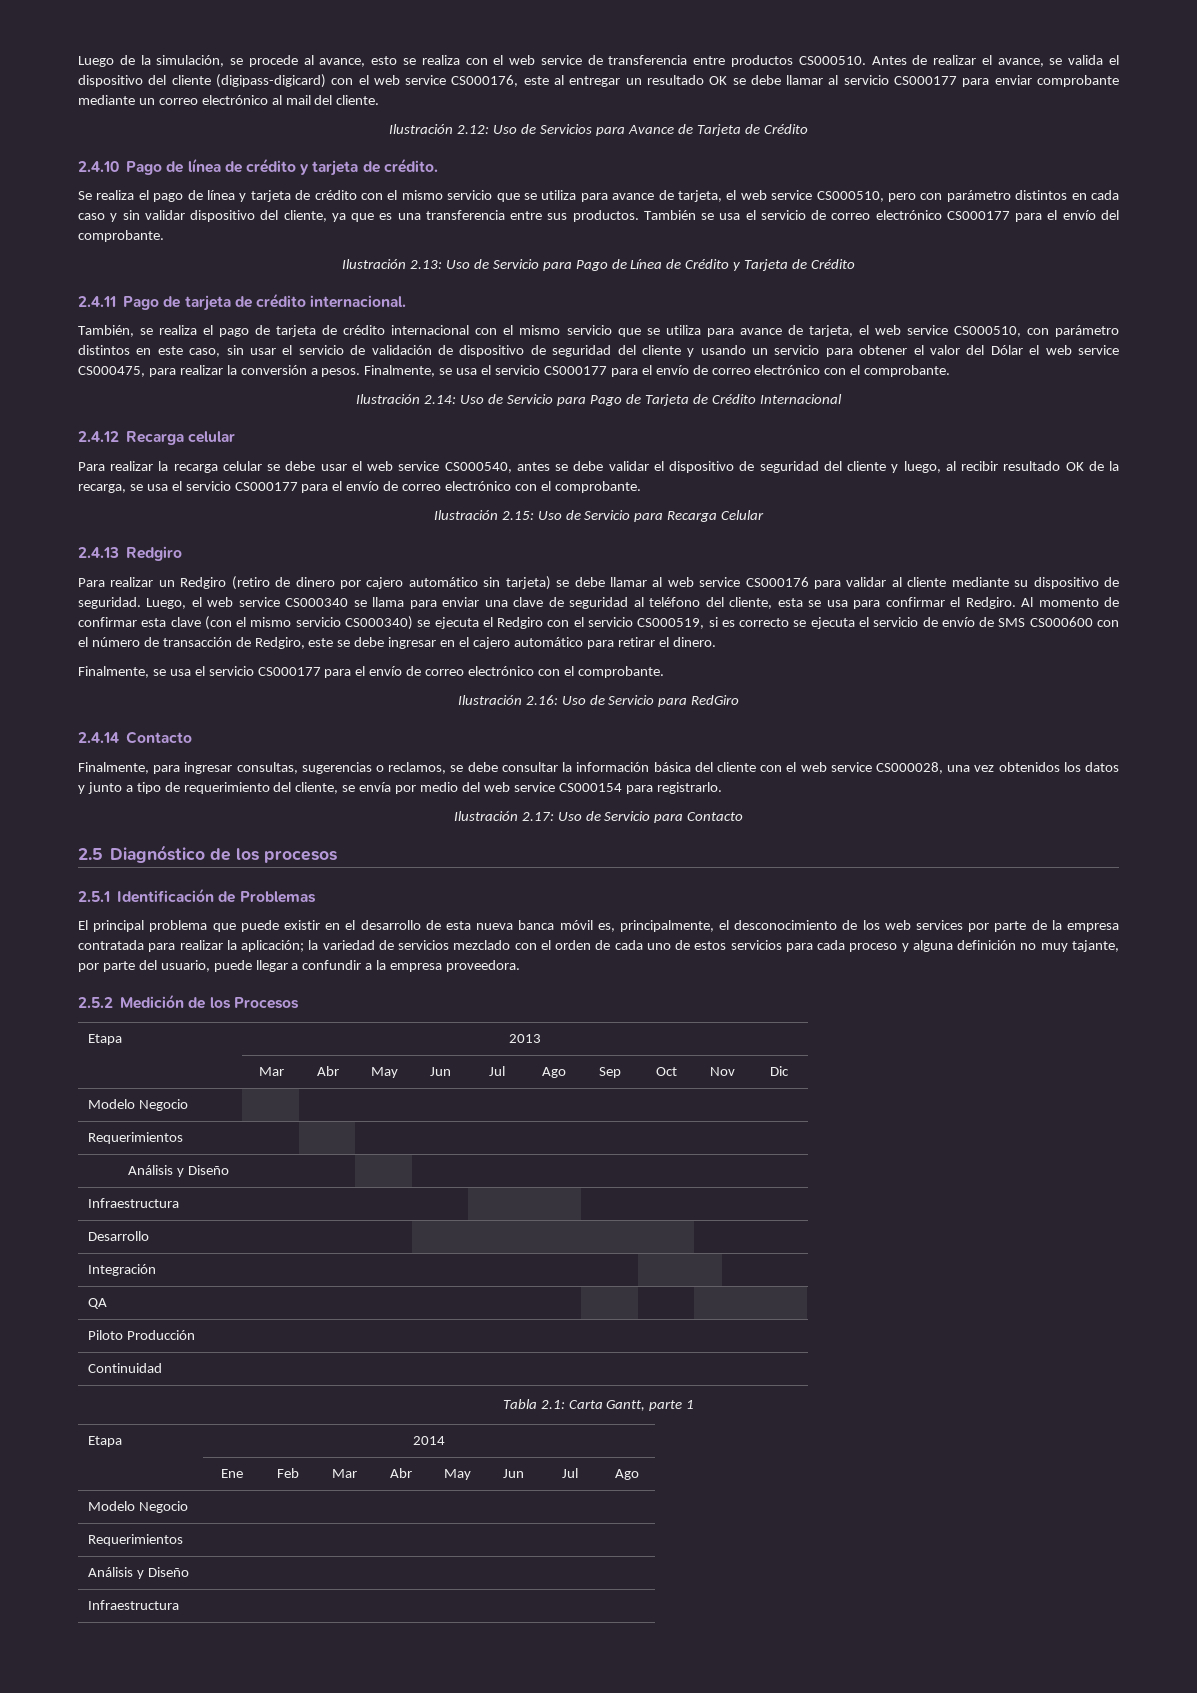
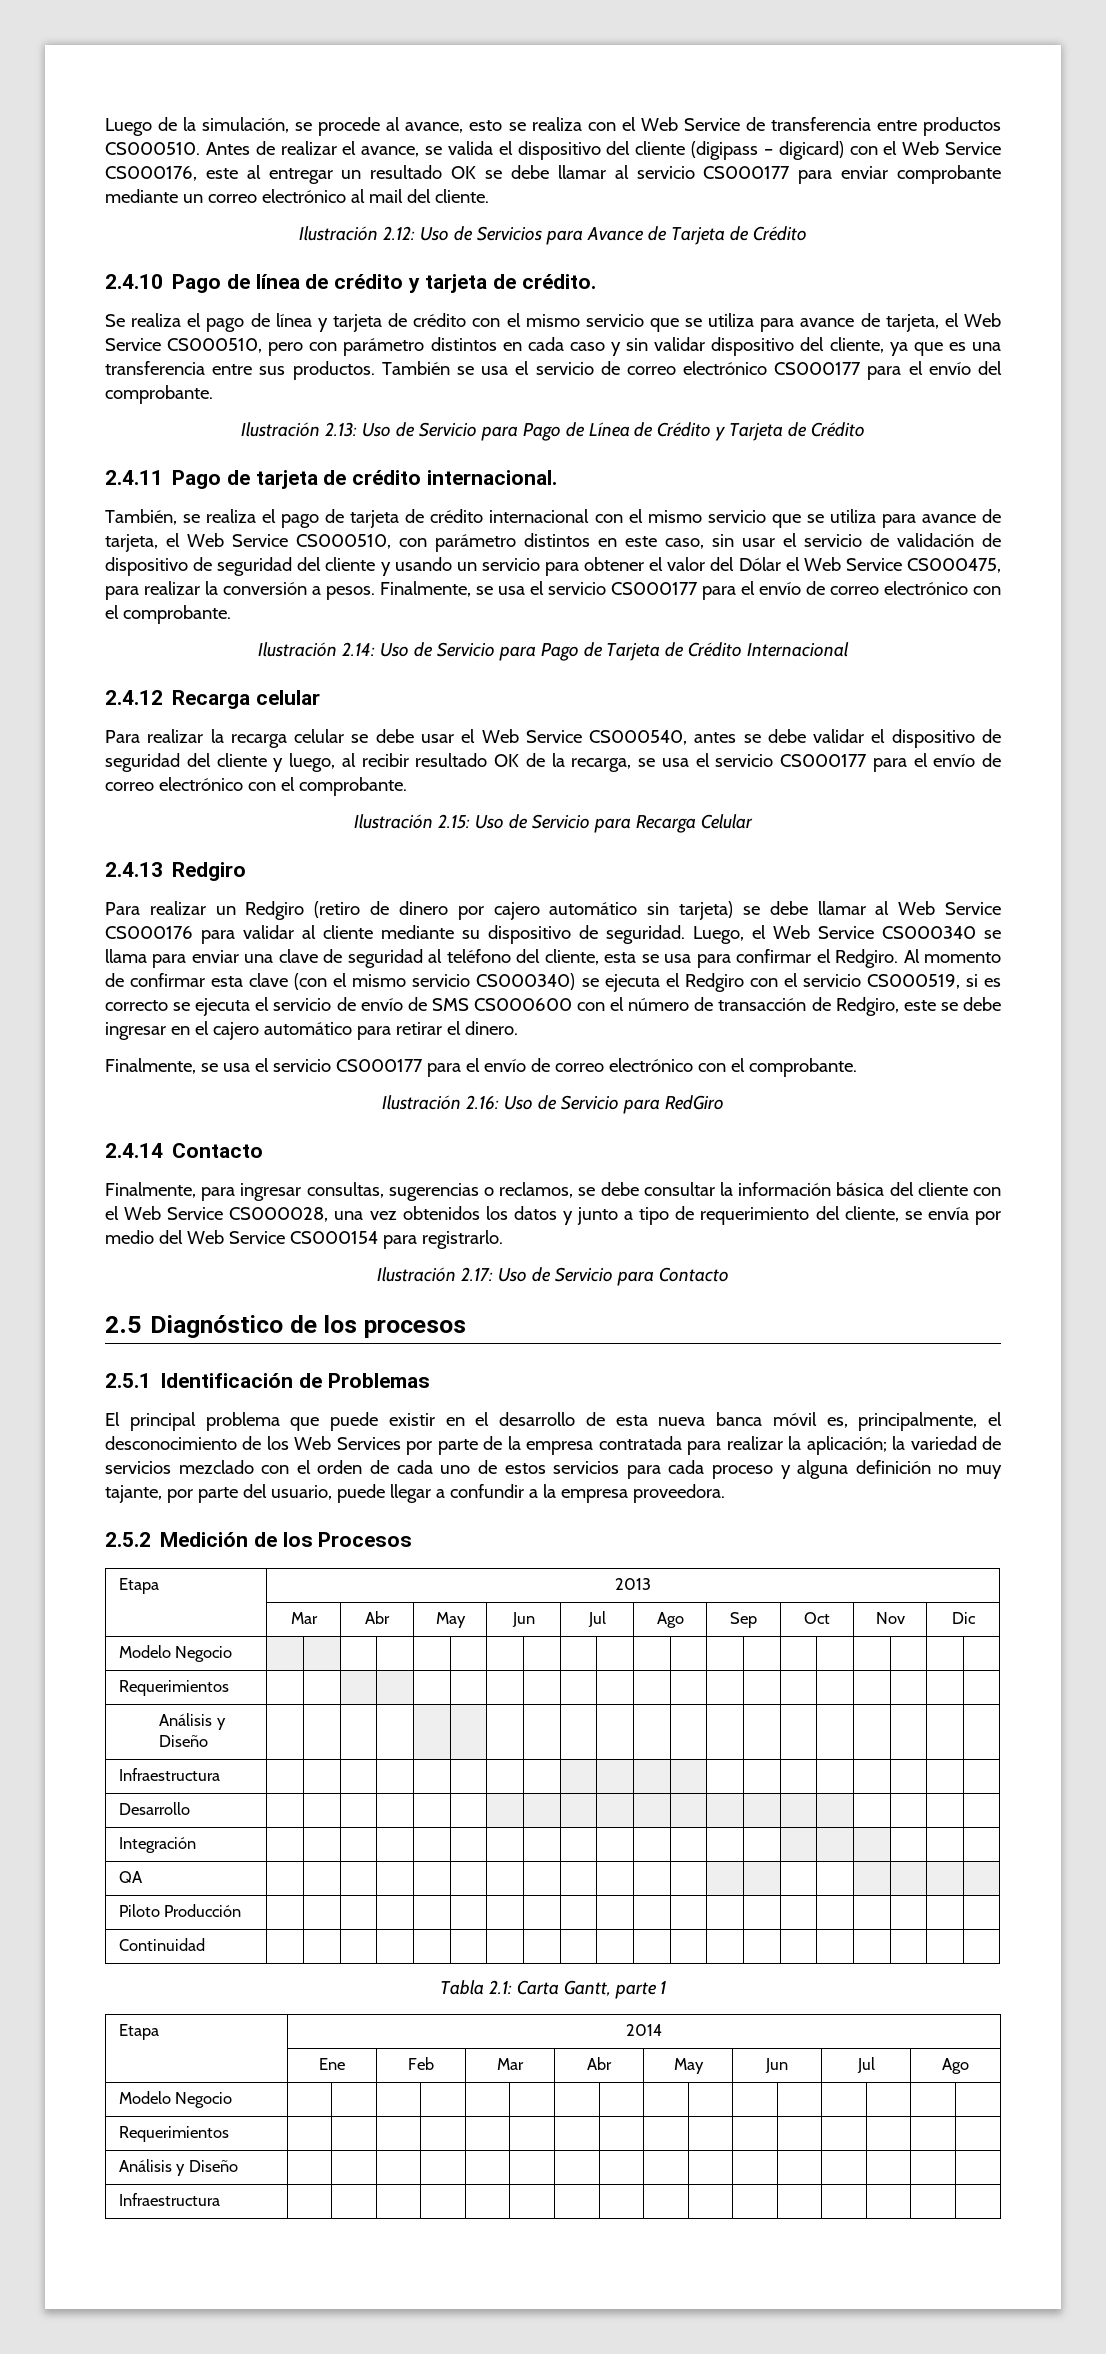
[509,55,582,65] web service -> [640,117,740,131] Web Service
[215,74,447,88] (digipass-digicard) con el web service -> [691,141,1002,160] (digipass – digicard) con el Web Service
[740,190,813,200] web service -> [963,313,1001,327] [105,338,161,351] Web Service
[874,325,948,335] web service -> [187,533,288,547] Web Service
[1045,345,1119,355] web service -> [803,557,902,571] Web Service
[367,461,440,471] web service -> [481,729,582,743] Web Service
[667,577,741,587] web service -> [898,901,1002,915] Web Service
[207,597,280,607] web service -> [773,925,874,939] Web Service
[800,762,872,772] web service -> [124,1206,224,1220] Web Service
[483,782,555,792] web service -> [186,1230,285,1244] Web Service
[884,920,964,930] web services -> [294,1436,401,1450] Web Services

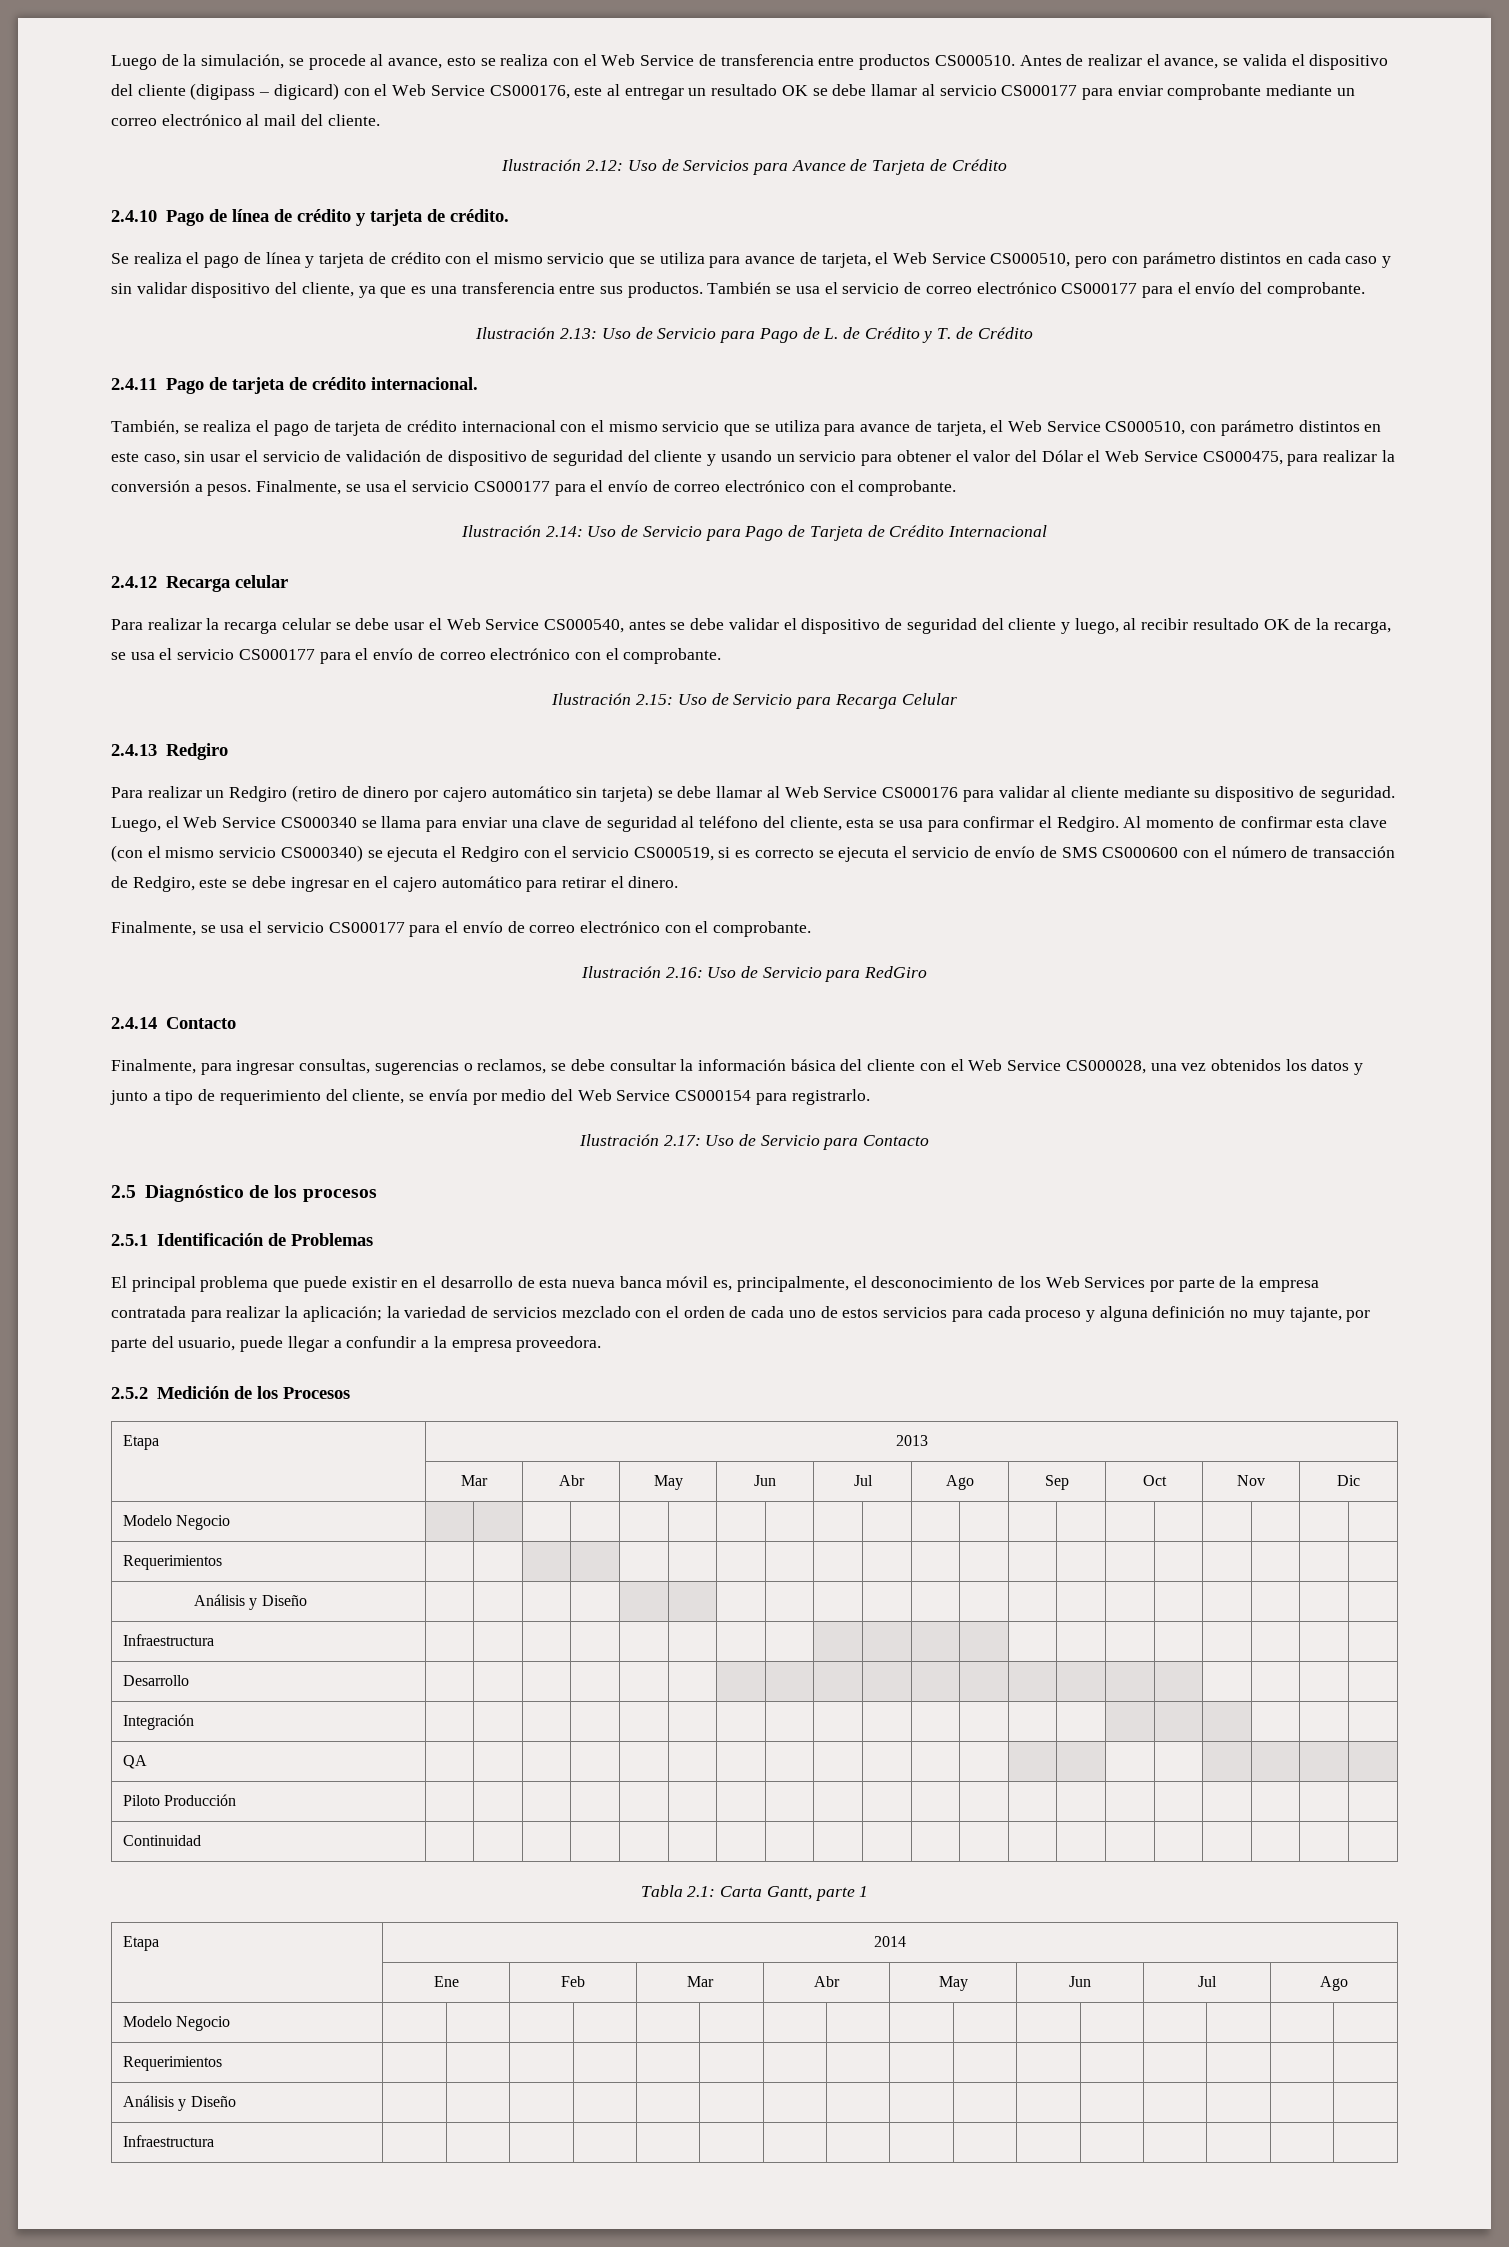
[588,422,630,437] Línea -> [823,328,839,339] L.
[729,423,784,441] Tarjeta -> [937,328,952,339] T.

